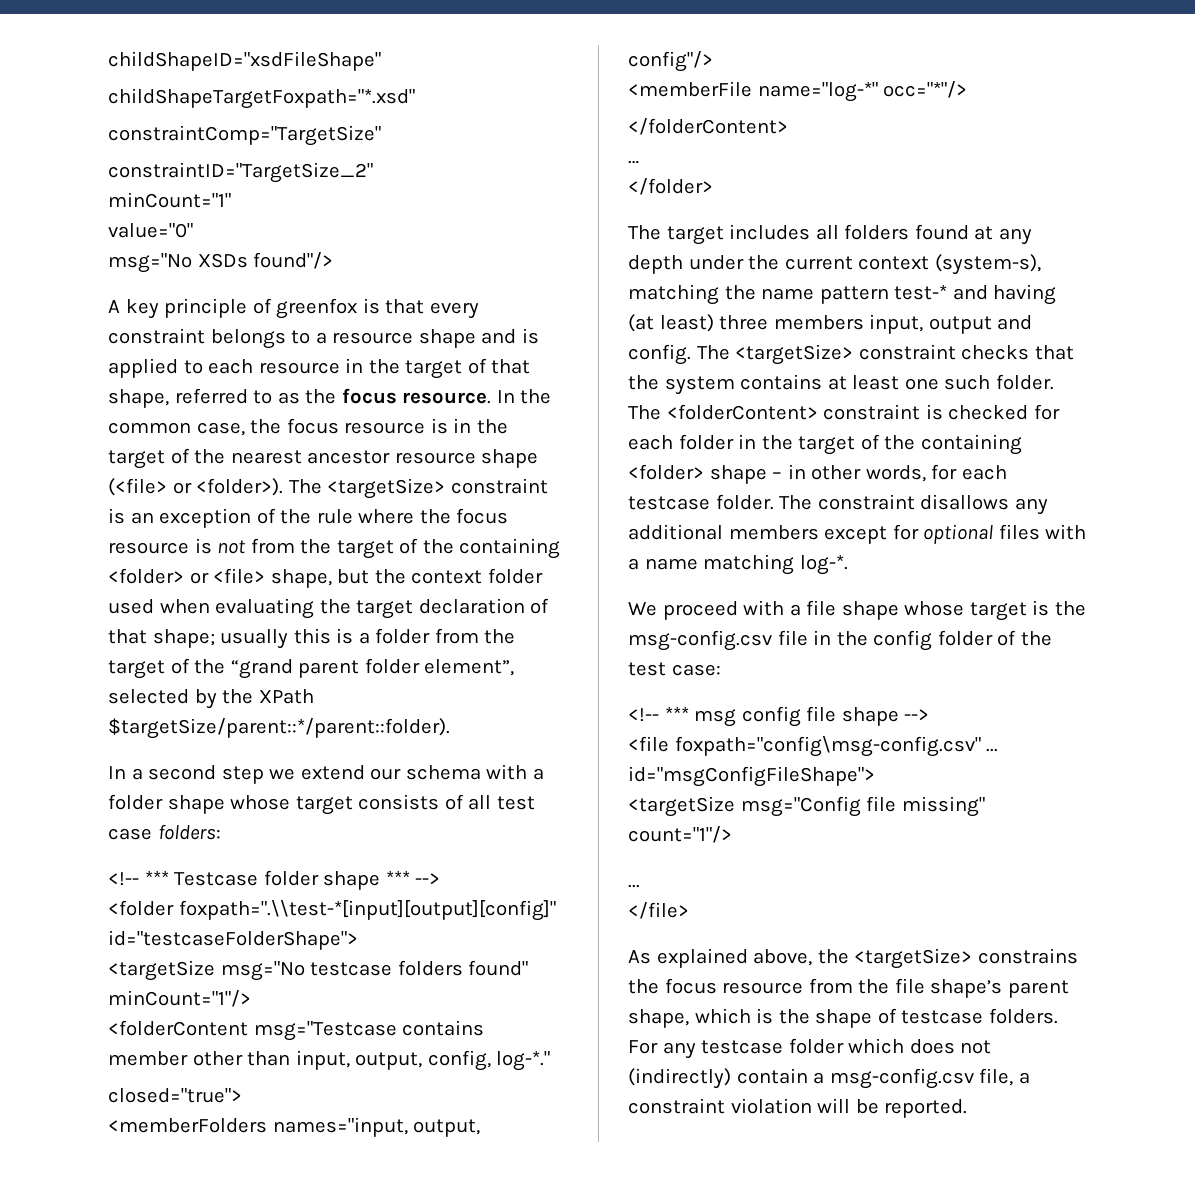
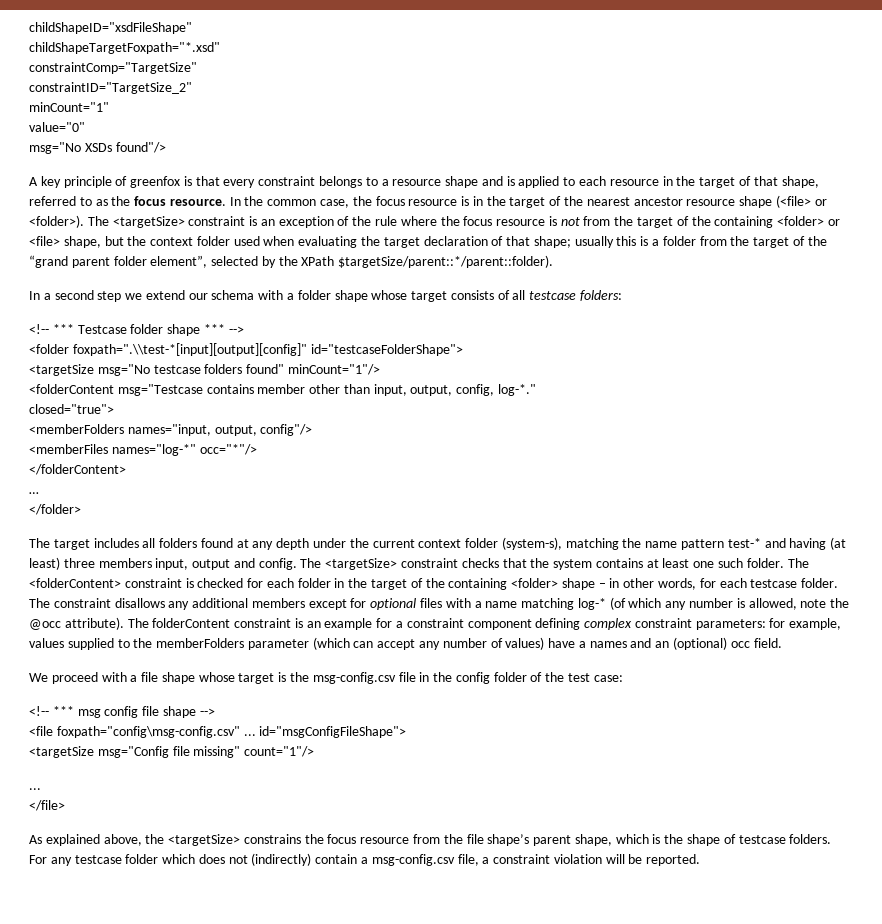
[496,796,535,810] [108,828,152,840] test case -> [529,291,577,300] testcase
[628,81,878,102] <memberFile name="log-*" -> [29,444,196,456] <memberFiles names="log-*"
(930, 263) none -> [465,538,499,548] folder
[799,554,848,575] log-*. -> [577,597,850,610] [29,617,842,630] [29,637,782,650] log-* (of which any number is allowed, note the @occ attribute). The folderContent constraint is an example for a constraint component defining complex constraint parameters: for example, values supplied to the memberFolders parameter (which can accept any number of values) have a names and an (optional) occ field.

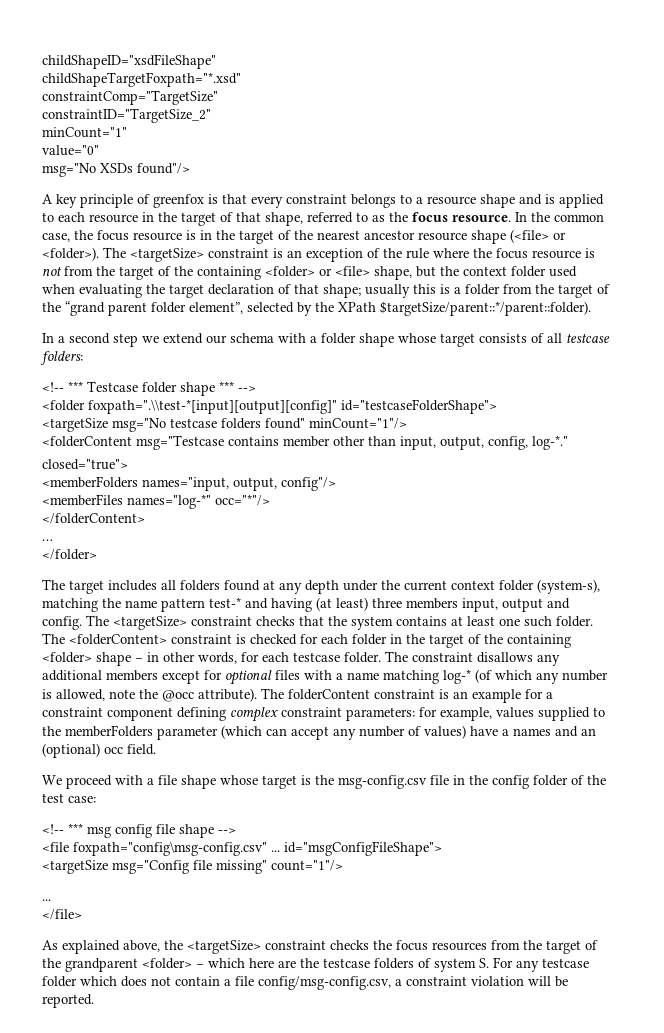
[243,834,832,846] constrains the focus resource from the file shape’s parent shape, which is the shape of testcase folders. -> [265,940,598,954] [42,958,489,972] constraint checks the focus resources from the target of the grandparent <folder> – which here are the testcase folders of system S.
[251,853,312,866] (indirectly) -> (171, 981) none
[371,854,479,866] msg-config.csv file, -> [235,976,391,990] file config/msg-config.csv,

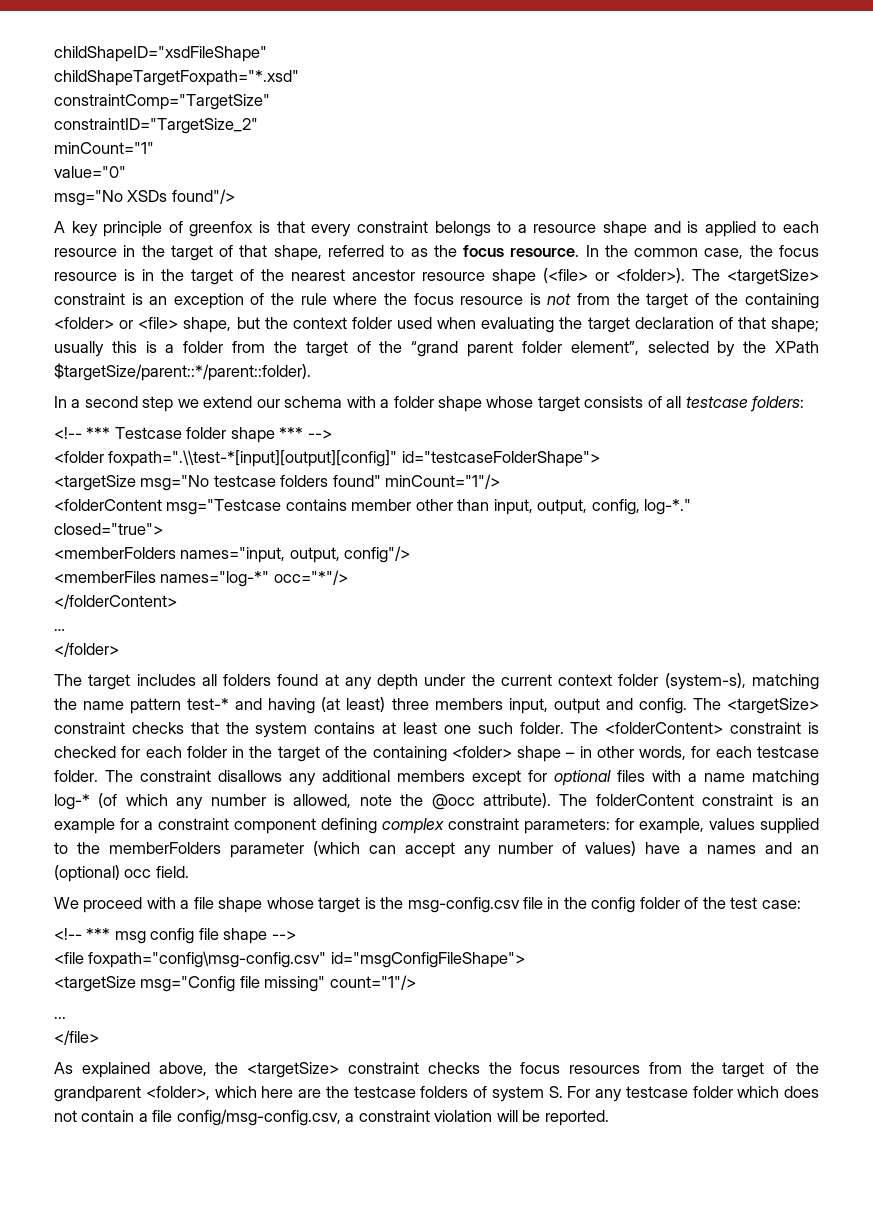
[271,850,280,852] ... -> (327, 959) none
[142,958,204,969] <folder> – -> [145,1086,210,1100] <folder>,

